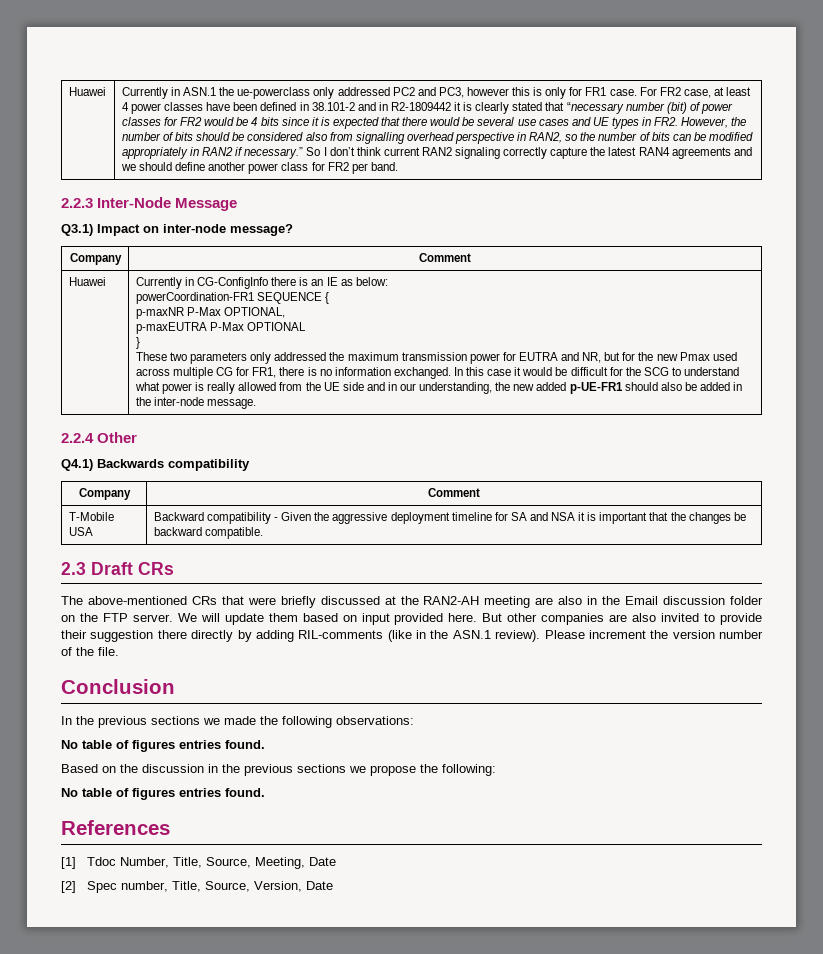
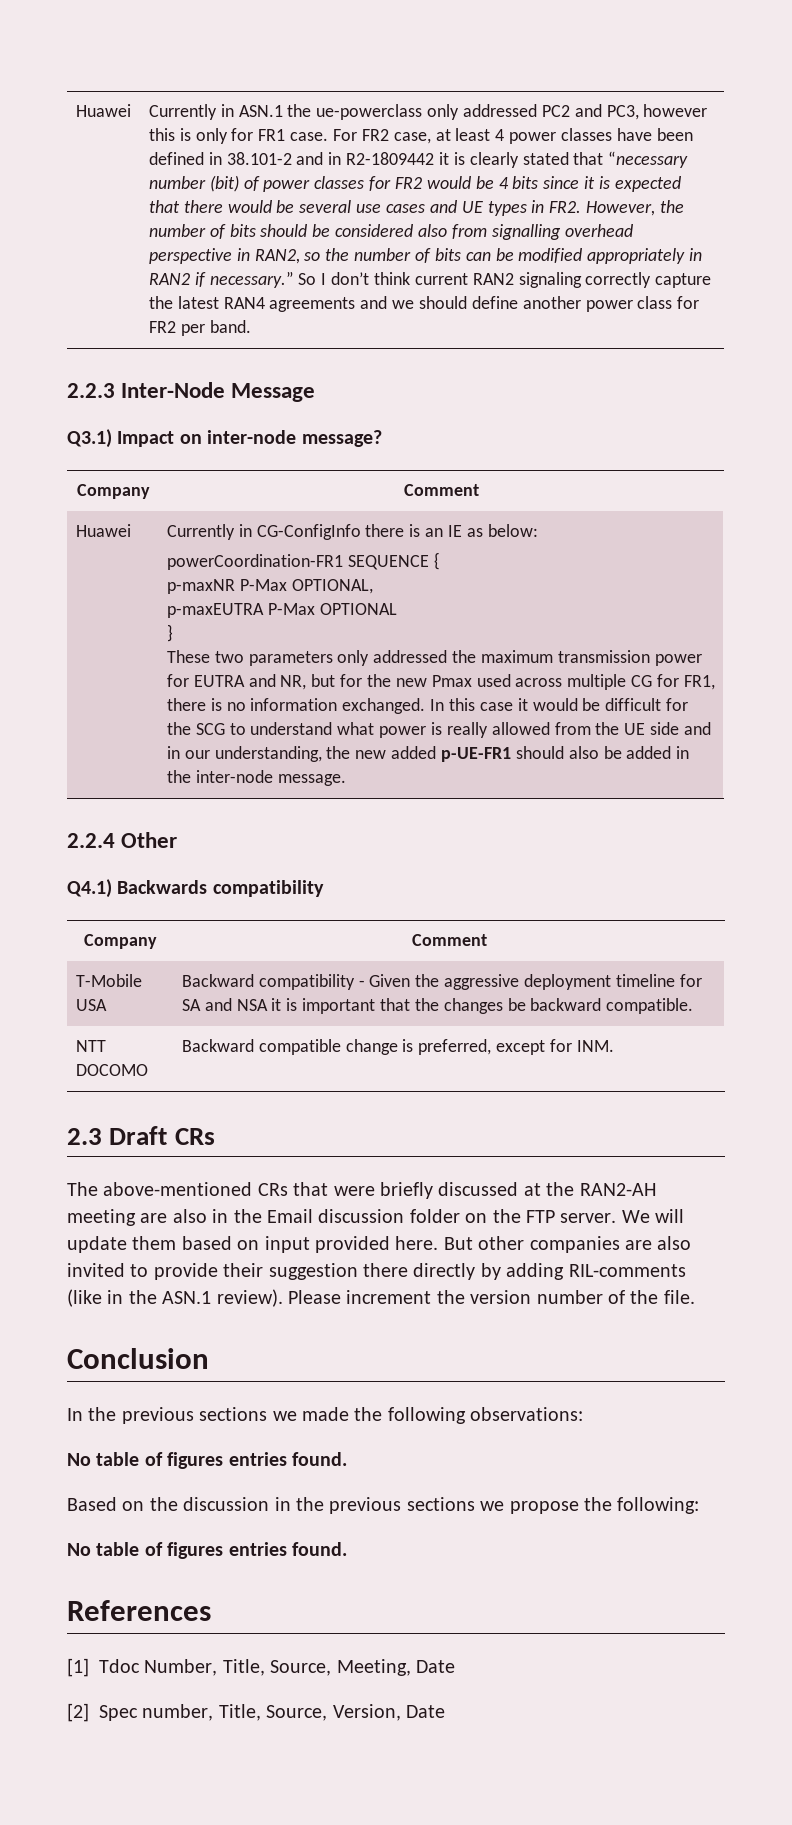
(263, 533) none -> [75,1040,106,1052] [75,1064,148,1076] [181,1039,614,1055] // NTT DOCOMO | Backward compatible change is preferred, except for INM.

